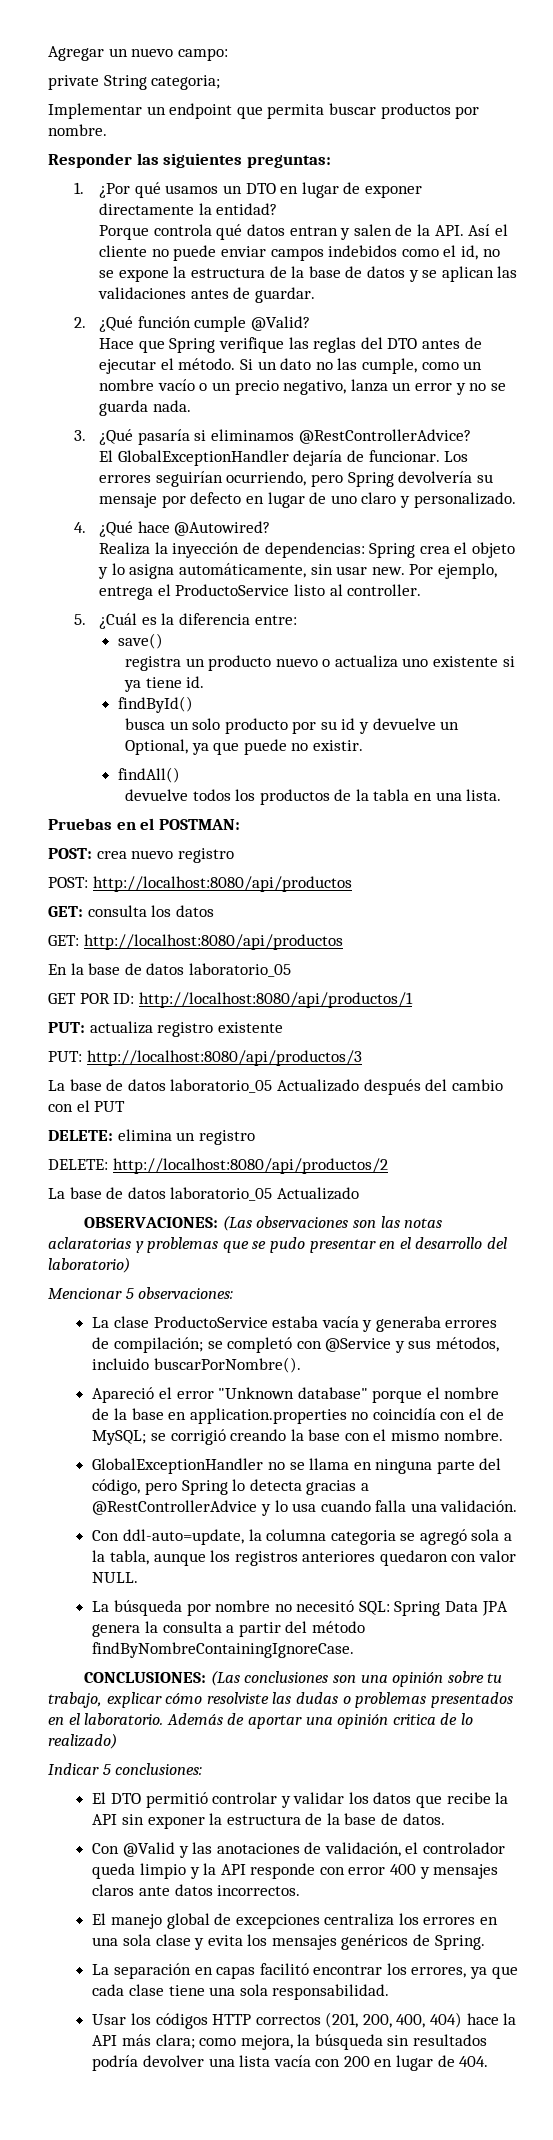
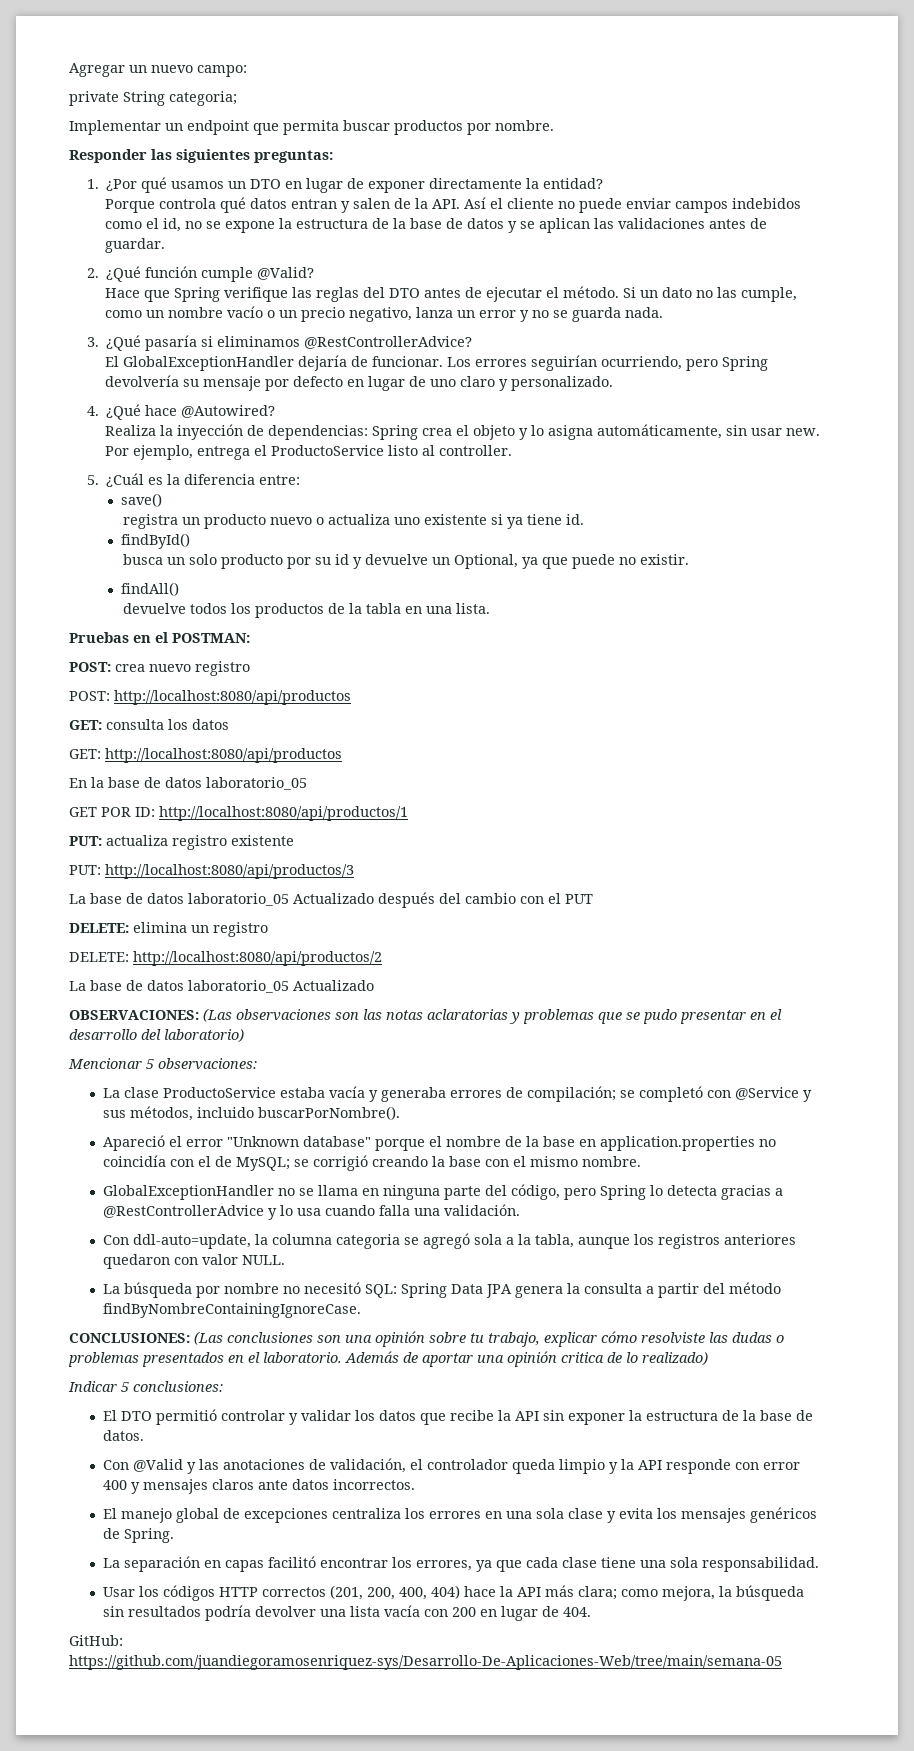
(489, 2061) none -> [69,1635,123,1646] [69,1655,782,1670] // GitHub: https://github.com/juandiegoramosenriquez-sys/Desarrollo-De-Aplicaciones-Web/tree/main/semana-05

